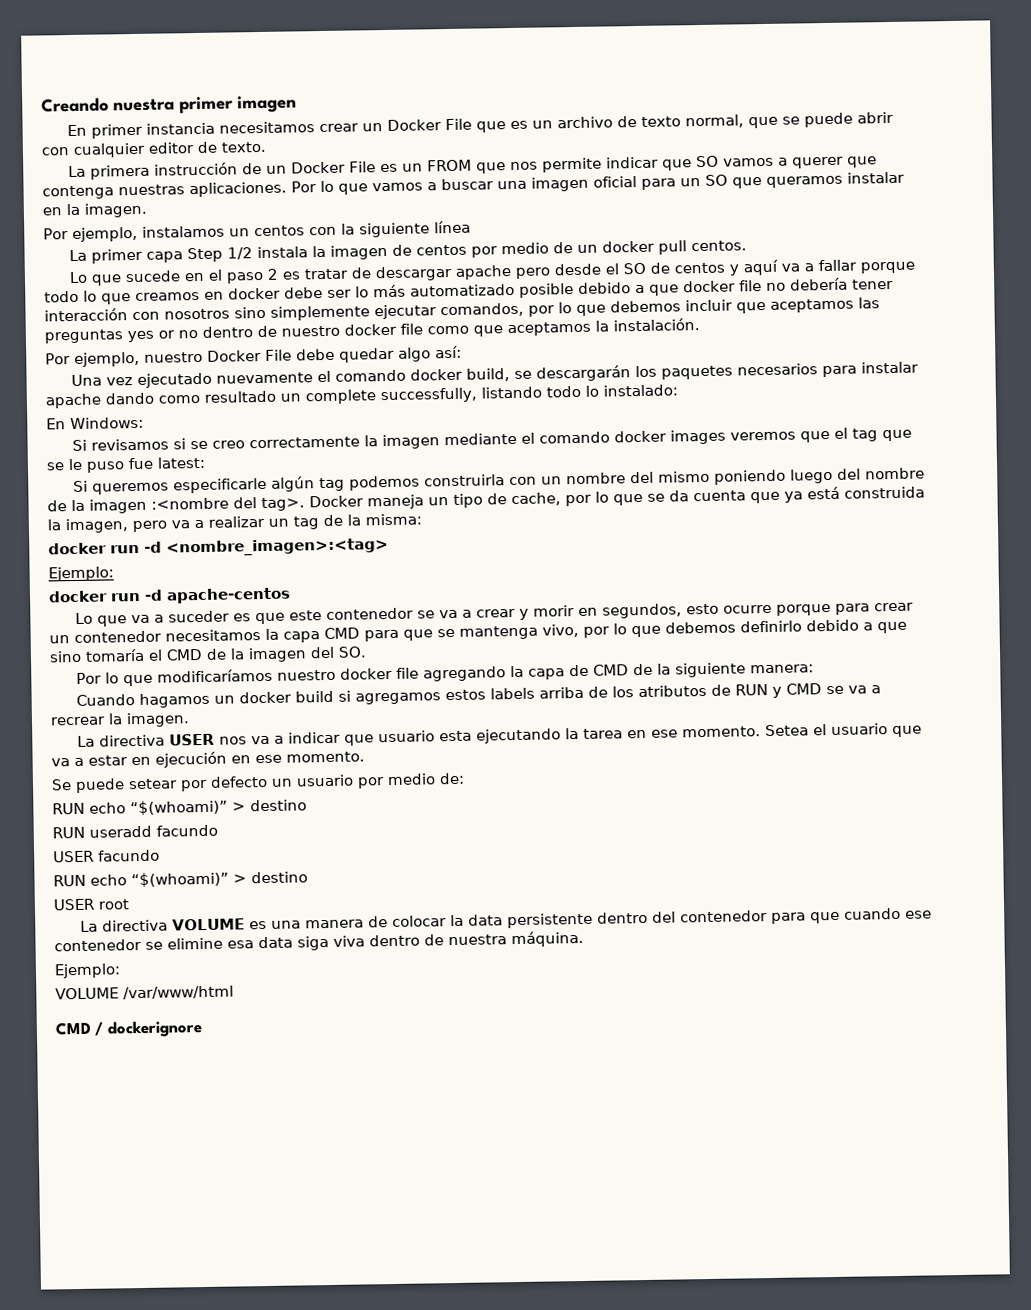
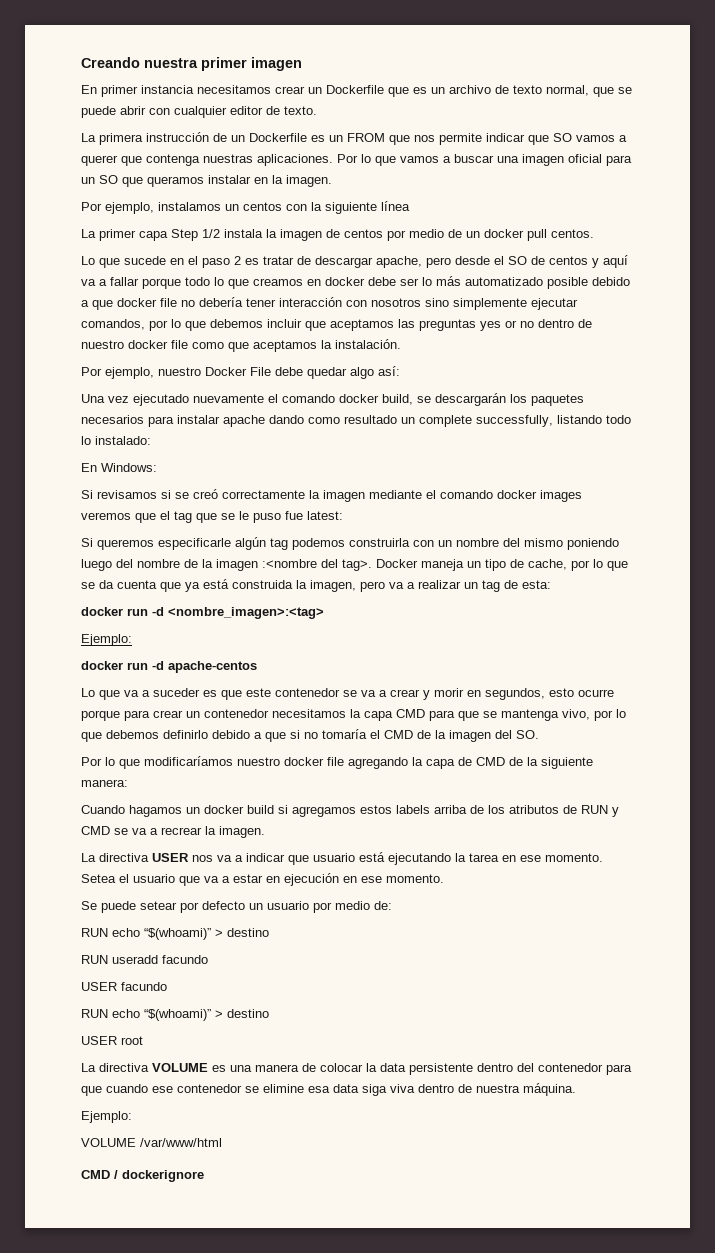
[387,118,473,131] Docker File -> [326,85,384,94] Dockerfile
[291,161,377,174] Docker File -> [249,133,307,142] Dockerfile
[455,265,513,280] apache -> [376,256,422,268] apache,
[212,440,246,449] creo -> [193,489,218,499] creó
[347,513,422,526] la misma: -> [522,580,551,589] esta:
[49,650,82,663] sino -> [290,730,318,739] si no
[439,730,473,742] esta -> [359,852,385,862] está

